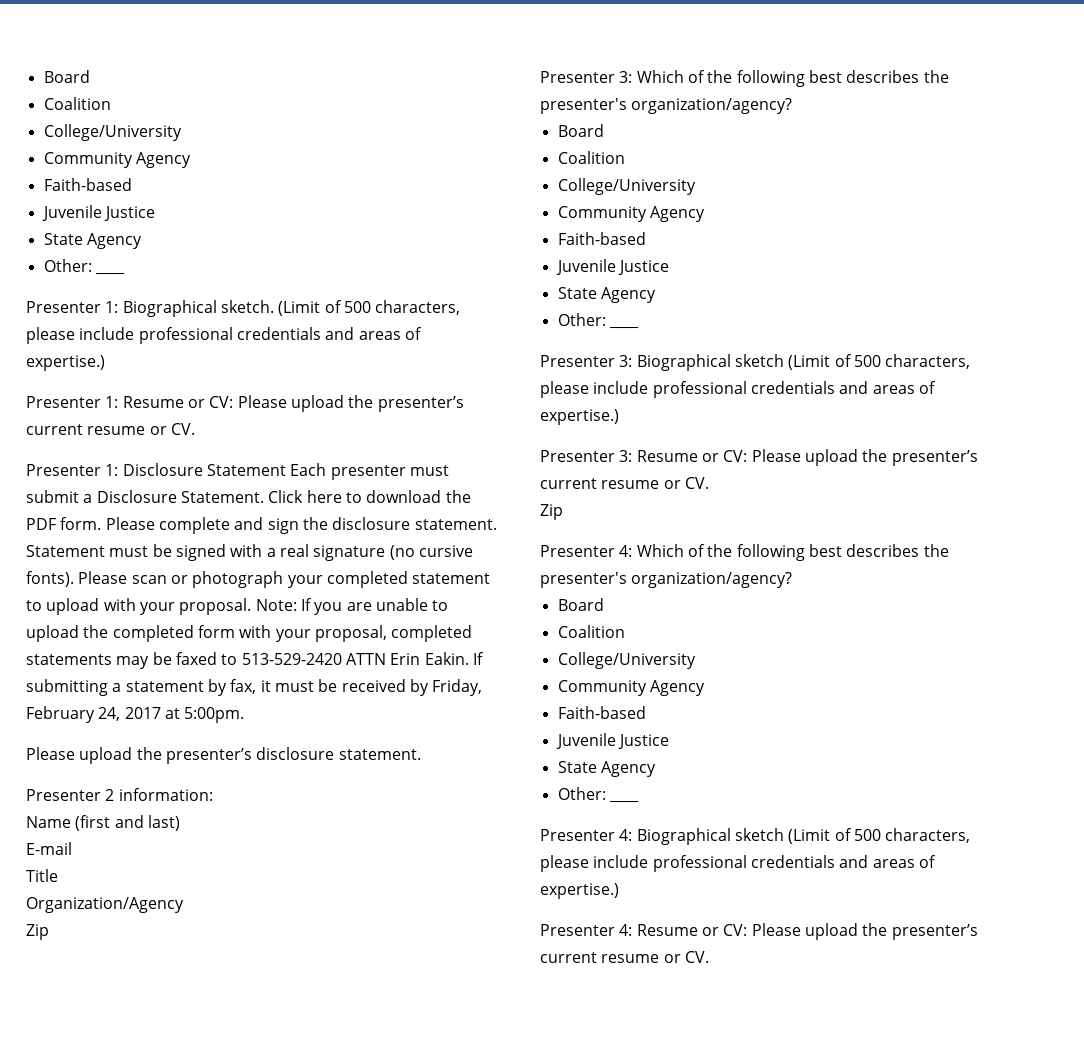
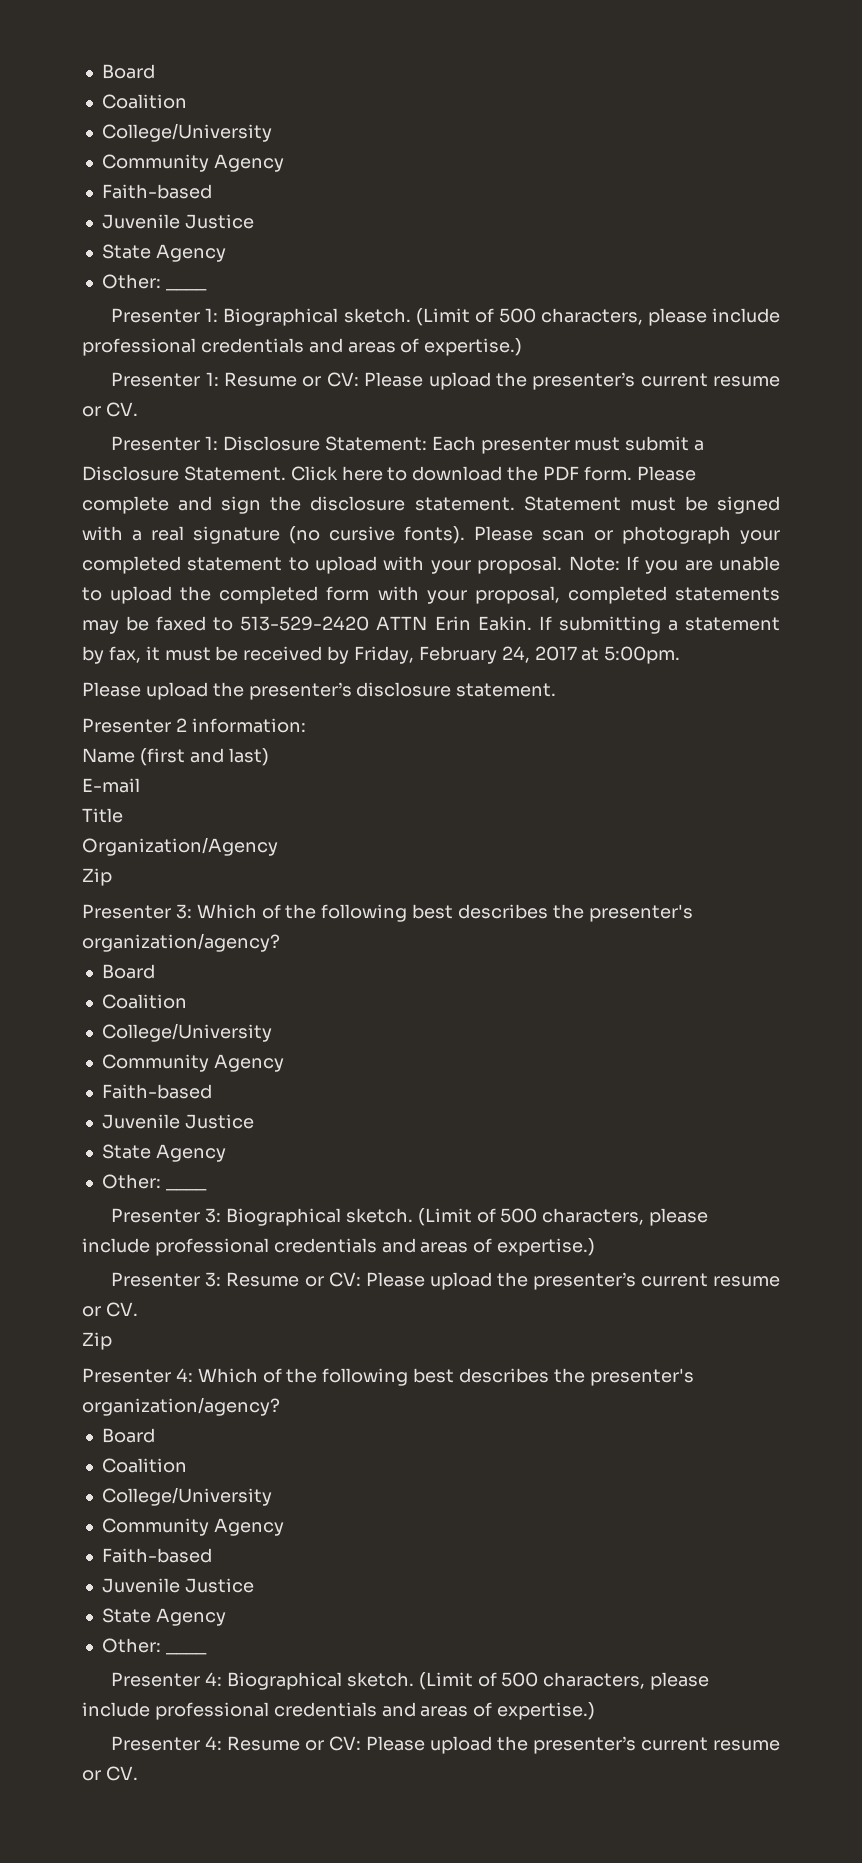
[206,464,286,476] Statement -> [324,436,427,451] Statement:
[734,354,784,367] sketch -> [345,1208,413,1223] sketch.
[734,828,784,841] sketch -> [346,1672,414,1687] sketch.

